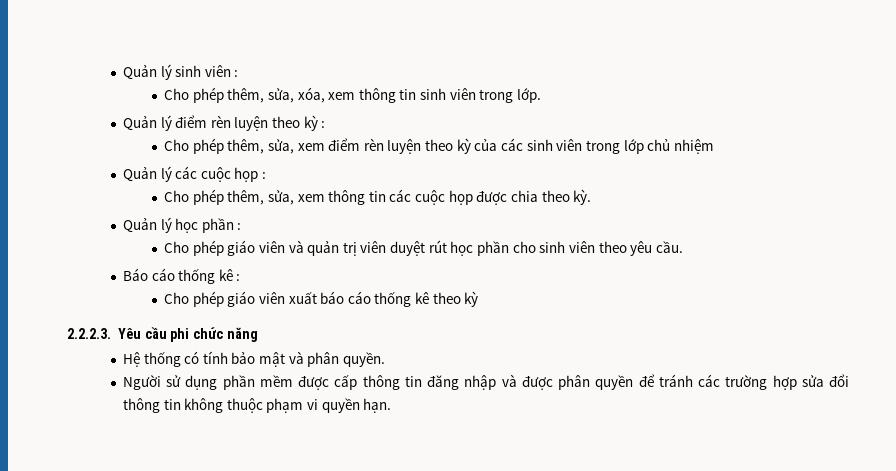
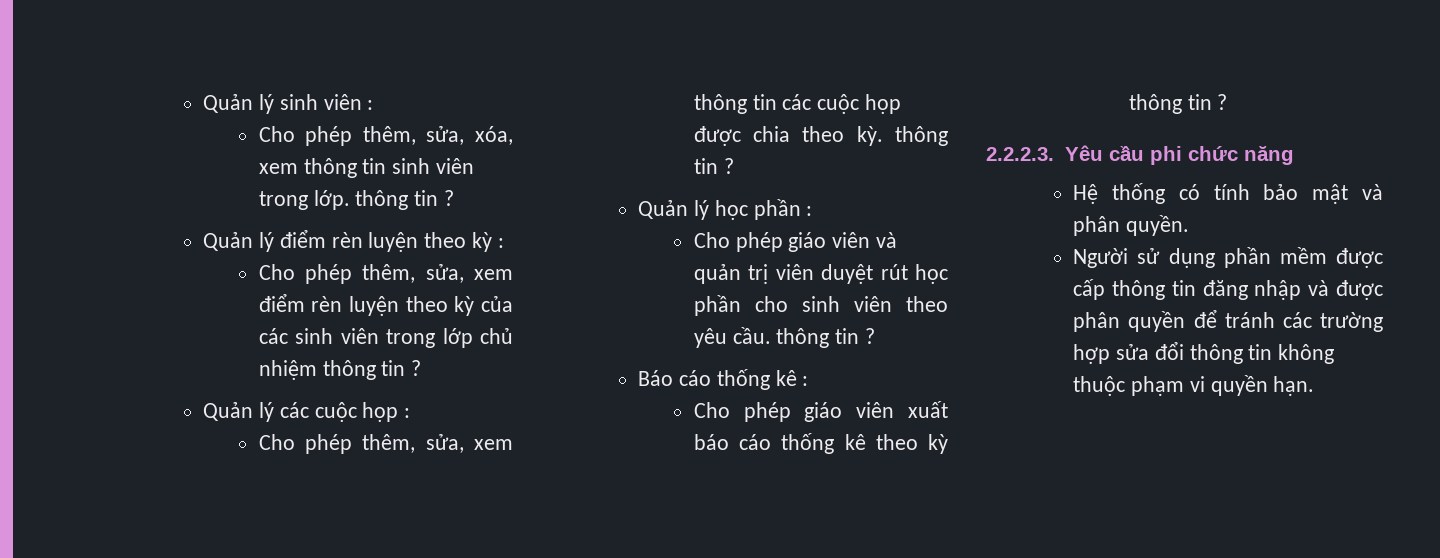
(542, 95) none -> [355,190,454,210] thông tin ?
(714, 146) none -> [322,360,422,380] thông tin ?
(592, 197) none -> [895,126,948,146] [693,158,734,174] thông tin ?
(683, 247) none -> [776,328,875,348] thông tin ?
(479, 299) none -> [1128,94,1228,114] thông tin ?

